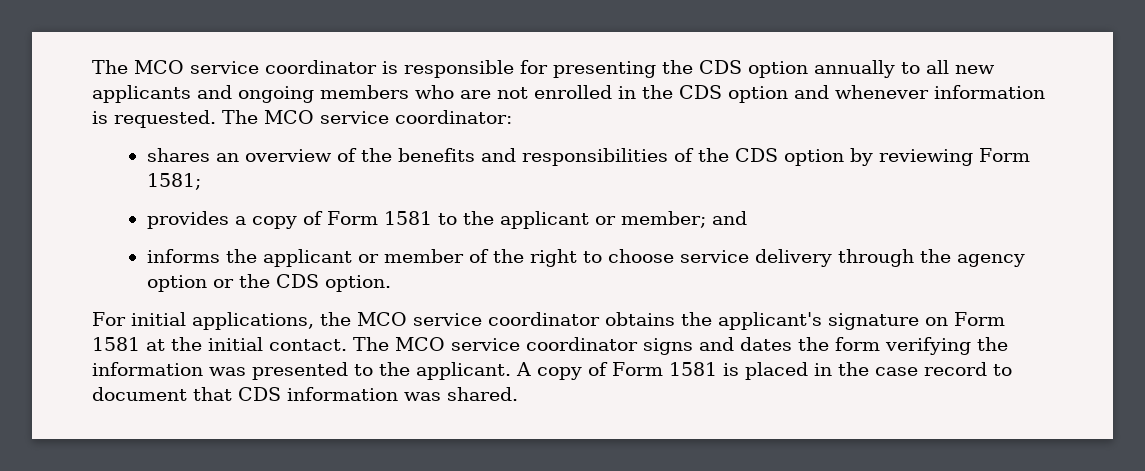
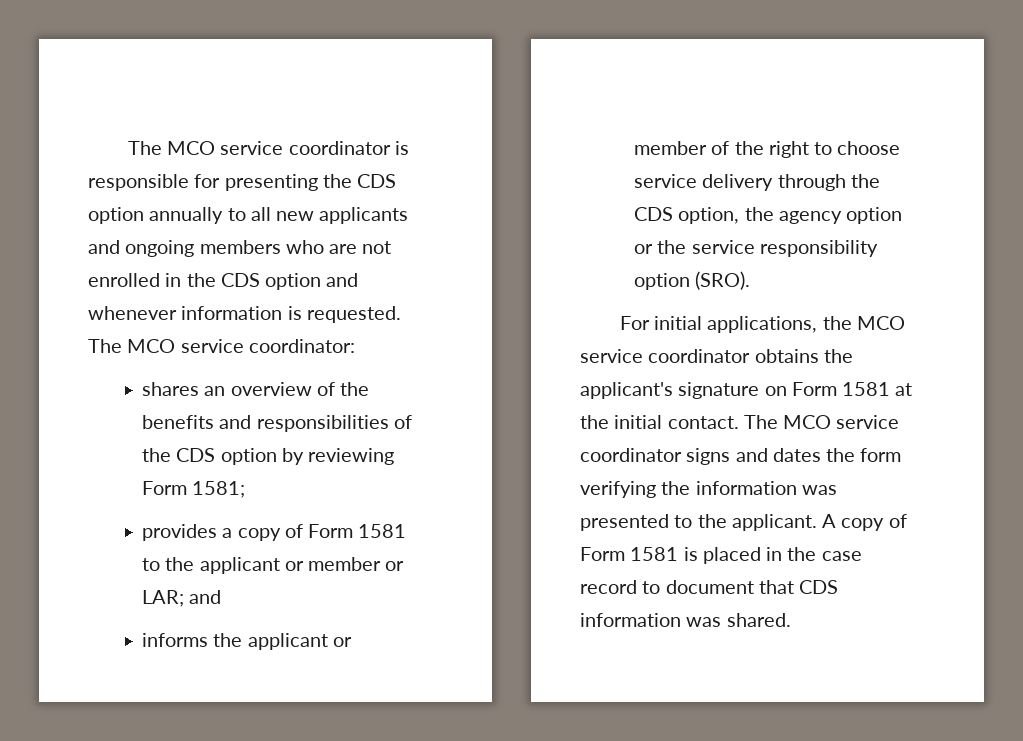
[620,211,706,228] member; -> [308,557,405,571] [142,590,185,607] member or LAR;
(951, 256) none -> [634,207,774,224] CDS option, the
[275,274,391,292] CDS option. -> [691,240,878,257] [634,271,751,290] service responsibility option (SRO).

